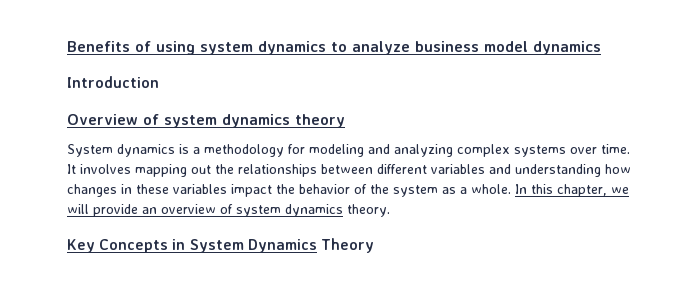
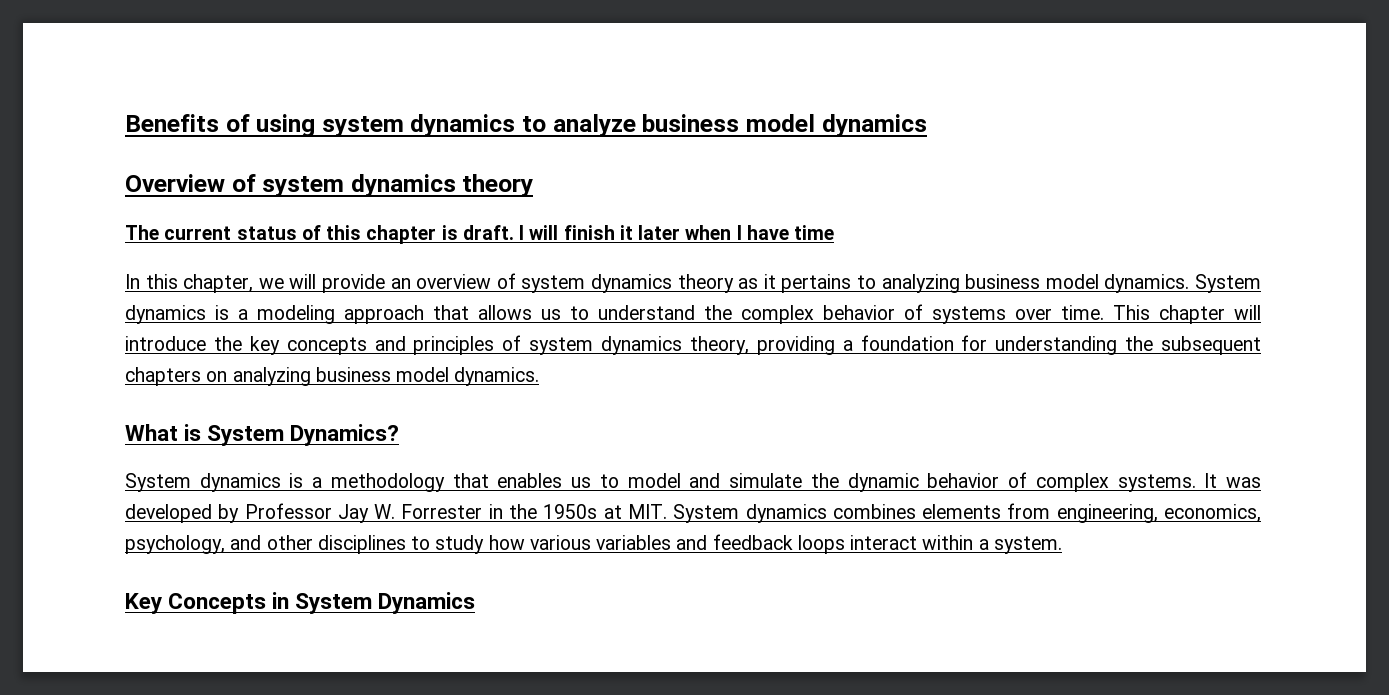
[67,76,159,88] // Introduction -> (927, 125) none
[67,144,630,157] [67,164,631,177] [67,184,511,197] System dynamics is a methodology for modeling and analyzing complex systems over time. It involves mapping out the relationships between different variables and understanding how changes in these variables impact the behavior of the system as a whole. -> [125,225,835,244] The current status of this chapter is draft. I will finish it later when I have time //
[347,204,390,217] theory. -> [677,274,1262,293] [125,304,1261,324] [125,335,1261,355] [125,367,540,386] [125,424,400,446] [125,472,1261,492] [125,503,1261,523] [125,534,1062,554] theory as it pertains to analyzing business model dynamics. System dynamics is a modeling approach that allows us to understand the complex behavior of systems over time. This chapter will introduce the key concepts and principles of system dynamics theory, providing a foundation for understanding the subsequent chapters on analyzing business model dynamics. // What is System Dynamics? // System dynamics is a methodology that enables us to model and simulate the dynamic behavior of complex systems. It was developed by Professor Jay W. Forrester in the 1950s at MIT. System dynamics combines elements from engineering, economics, psychology, and other disciplines to study how various variables and feedback loops interact within a system.
[320,238,374,253] Theory -> (476, 603) none

